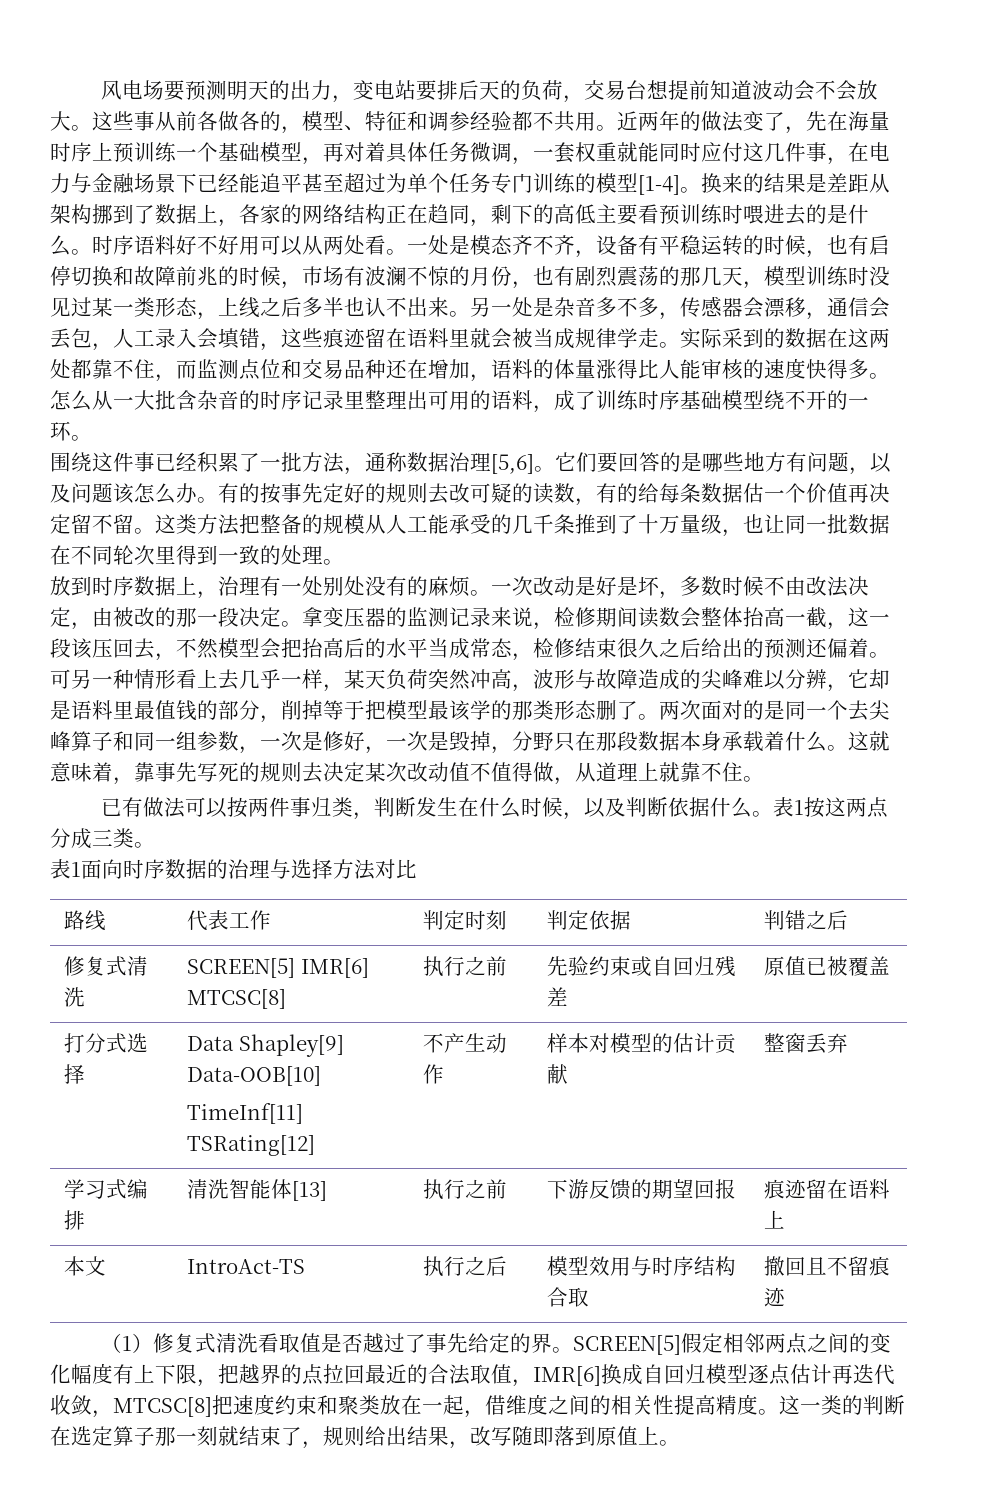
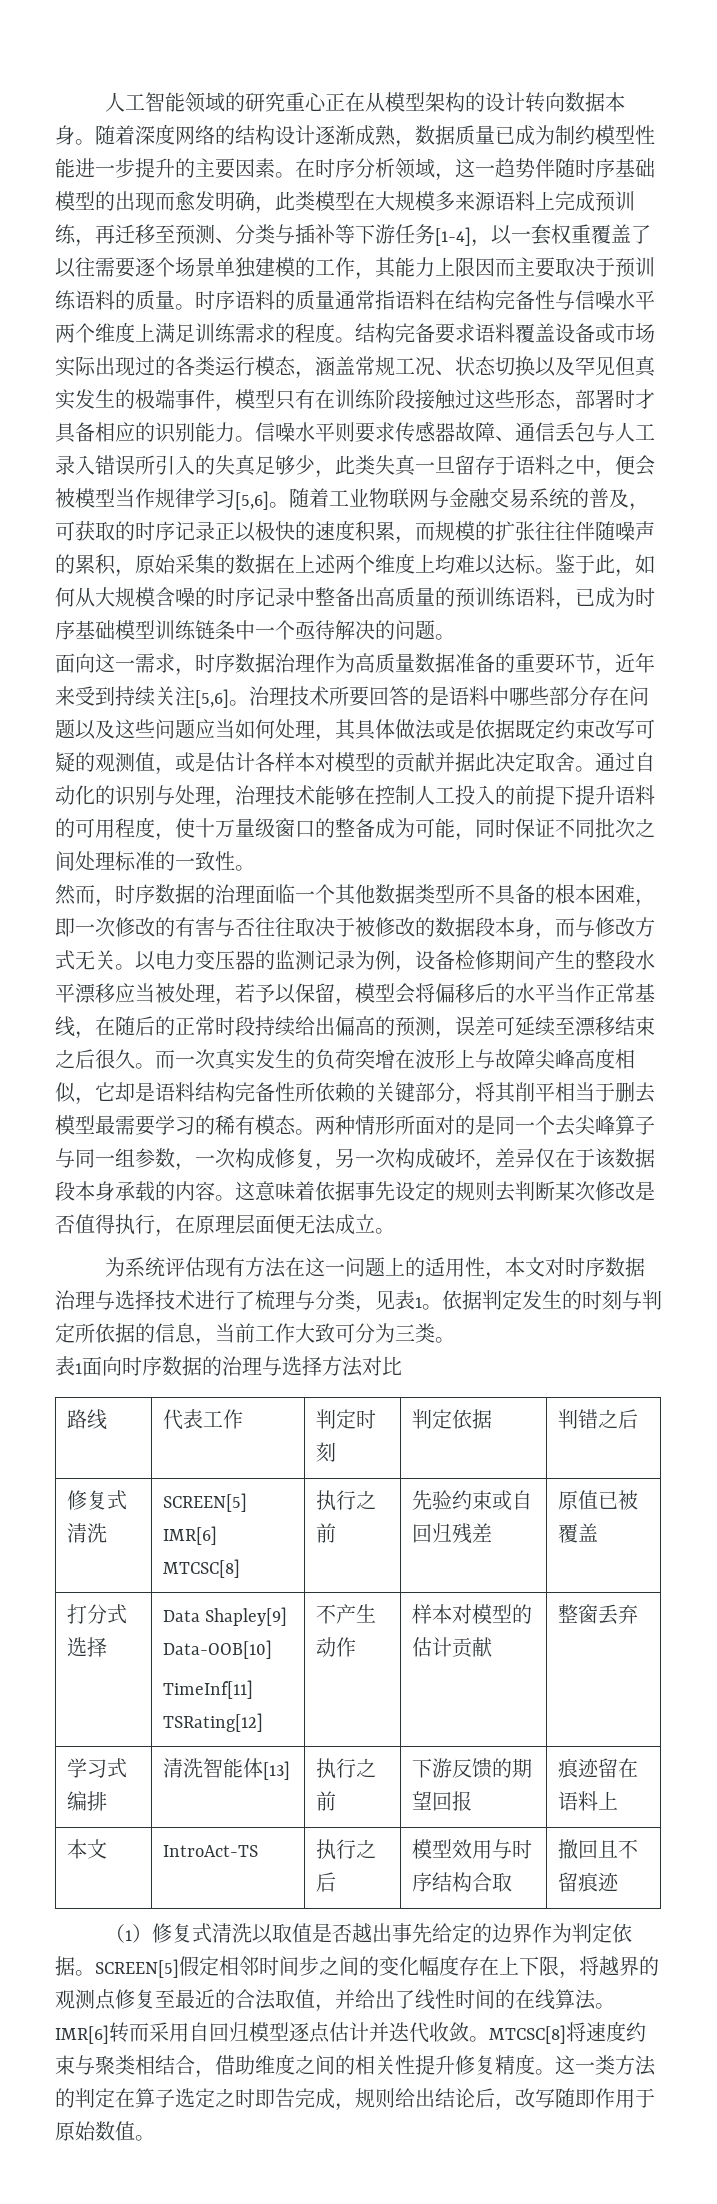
[100,80,878,103] [50,111,890,134] [50,142,890,165] [50,173,890,195] [50,204,869,227] [50,235,890,258] [50,266,890,289] [50,296,890,320] [50,328,890,351] [50,358,890,382] [50,390,869,413] [50,421,92,441] [50,452,891,475] [50,483,890,506] [50,514,890,537] [50,545,344,565] [50,576,869,599] [50,607,890,630] [50,638,890,661] [50,669,890,692] [50,700,701,723] 风电场要预测明天的出力，变电站要排后天的负荷，交易台想提前知道波动会不会放大。这些事从前各做各的，模型、特征和调参经验都不共用。近两年的做法变了，先在海量时序上预训练一个基础模型，再对着具体任务微调，一套权重就能同时应付这几件事，在电力与金融场景下已经能追平甚至超过为单个任务专门训练的模型[1-4]。换来的结果是差距从架构挪到了数据上，各家的网络结构正在趋同，剩下的高低主要看预训练时喂进去的是什么。时序语料好不好用可以从两处看。一处是模态齐不齐，设备有平稳运转的时候，也有启停切换和故障前兆的时候，市场有波澜不惊的月份，也有剧烈震荡的那几天，模型训练时没见过某一类形态，上线之后多半也认不出来。另一处是杂音多不多，传感器会漂移，通信会丢包，人工录入会填错，这些痕迹留在语料里就会被当成规律学走。实际采到的数据在这两处都靠不住，而监测点位和交易品种还在增加，语料的体量涨得比人能审核的速度快得多。怎么从一大批含杂音的时序记录里整理出可用的语料，成了训练时序基础模型绕不开的一环。 // 围绕这件事已经积累了一批方法，通称数据治理[5,6]。它们要回答的是哪些地方有问题，以及问题该怎么办。有的按事先定好的规则去改可疑的读数，有的给每条数据估一个价值再决定留不留。这类方法把整备的规模从人工能承受的几千条推到了十万量级，也让同一批数据在不同轮次里得到一致的处理。 // 放到时序数据上，治理有一处别处没有的麻烦。一次改动是好是坏，多数时候不由改法决定，由被改的那一段决定。拿变压器的监测记录来说，检修期间读数会整体抬高一截，这一段该压回去，不然模型会把抬高后的水平当成常态，检修结束很久之后给出的预测还偏着。可另一种情形看上去几乎一样，某天负荷突然冲高，波形与故障造成的尖峰难以分辨，它却是语料里最值钱的部分，削掉等于把模型最该学的那类形态删了。两次 -> [105,92,626,113] [55,124,655,148] [55,158,655,181] [55,191,635,214] [55,224,651,247] [55,257,655,280] [55,290,655,310] [55,322,655,344] [55,356,656,379] [55,389,655,412] [55,421,655,443] [55,455,655,478] [55,488,649,511] [55,520,655,544] [55,553,655,577] [55,587,655,610] [55,620,455,640] [55,653,655,676] [55,686,649,708] [55,719,655,742] [55,752,655,775] [55,785,655,808] [55,817,655,841] [55,851,255,871] [55,884,655,907] [55,917,655,940] [55,950,655,973] [55,983,655,1006] [55,1016,655,1039] [55,1048,635,1070] [55,1082,655,1105] [55,1115,415,1136] 人工智能领域的研究重心正在从模型架构的设计转向数据本身。随着深度网络的结构设计逐渐成熟，数据质量已成为制约模型性能进一步提升的主要因素。在时序分析领域，这一趋势伴随时序基础模型的出现而愈发明确，此类模型在大规模多来源语料上完成预训练，再迁移至预测、分类与插补等下游任务[1-4]，以一套权重覆盖了以往需要逐个场景单独建模的工作，其能力上限因而主要取决于预训练语料的质量。时序语料的质量通常指语料在结构完备性与信噪水平两个维度上满足训练需求的程度。结构完备要求语料覆盖设备或市场实际出现过的各类运行模态，涵盖常规工况、状态切换以及罕见但真实发生的极端事件，模型只有在训练阶段接触过这些形态，部署时才具备相应的识别能力。信噪水平则要求传感器故障、通信丢包与人工录入错误所引入的失真足够少，此类失真一旦留存于语料之中，便会被模型当作规律学习[5,6]。随着工业物联网与金融交易系统的普及，可获取的时序记录正以极快的速度积累，而规模的扩张往往伴随噪声的累积，原始采集的数据在上述两个维度上均难以达标。鉴于此，如何从大规模含噪的时序记录中整备出高质量的预训练语料，已成为时序基础模型训练链条中一个亟待解决的问题。 // 面向这一需求，时序数据治理作为高质量数据准备的重要环节，近年来受到持续关注[5,6]。治理技术所要回答的是语料中哪些部分存在问题以及这些问题应当如何处理，其具体做法或是依据既定约束改写可疑的观测值，或是估计各样本对模型的贡献并据此决定取舍。通过自动化的识别与处理，治理技术能够在控制人工投入的前提下提升语料的可用程度，使十万量级窗口的整备成为可能，同时保证不同批次之间处理标准的一致性。 // 然而，时序数据的治理面临一个其他数据类型所不具备的根本困难，即一次修改的有害与否往往取决于被修改的数据段本身，而与修改方式无关。以电力变压器的监测记录为例，设备检修期间产生的整段水平漂移应当被处理，若予以保留，模型会将偏移后的水平当作正常基线，在随后的正常时段持续给出偏高的预测，误差可延续至漂移结束之后很久。而一次真实发生的负荷突增在波形上与故障尖峰高度相似，它却是语料结构完备性所依赖的关键部分，将其削平相当于删去模型最需要学习的稀有模态。两种情形所
[113,731,134,751] 和 -> [55,1148,75,1168] 与
[302,731,890,754] [50,762,764,785] [100,797,888,820] [50,828,92,849] 是修好，一次是毁掉，分野只在那段数据本身承载着什么。这就意味着，靠事先写死的规则去决定某次改动值不值得做，从道理上就靠不住。 // 已有做法可以按两件事归类，判断发生在什么时候，以及判断依据什么。表1按这两点分成 -> [235,1148,655,1171] [55,1181,655,1202] [55,1214,395,1237] [105,1257,646,1280] [55,1290,662,1313] [55,1323,395,1346] 构成修复，另一次构成破坏，差异仅在于该数据段本身承载的内容。这意味着依据事先设定的规则去判断某次修改是否值得执行，在原理层面便无法成立。 // 为系统评估现有方法在这一问题上的适用性，本文对时序数据治理与选择技术进行了梳理与分类，见表1。依据判定发生的时刻与判定所依据的信息，当前工作大致可分为
[257,1333,279,1353] 看 -> [252,1924,274,1944] 以
[383,1333,426,1353] 过了 -> [372,1923,393,1943] 出
[530,1333,552,1353] 界 -> [492,1923,633,1943] [55,1956,75,1976] 边界作为判定依据
[764,1333,807,1354] 两点 -> [259,1956,319,1976] 时间步
[113,1364,134,1384] 有 -> [459,1956,499,1976] 存在
[218,1364,643,1387] 把越界的点拉回最近的合法取值，IMR[6]换成 -> [579,1956,659,1976] [55,1989,615,2012] [55,2022,189,2044] 将越界的观测点修复至最近的合法取值，并给出了线性时间的在线算法。IMR[6]转而采用
[832,1364,853,1384] 再 -> [369,2022,389,2042] 并
[92,1394,506,1418] ，MTCSC[8]把速度约束和聚类放在一起，借 -> [469,2021,646,2044] [55,2055,255,2078] 。MTCSC[8]将速度约束与聚类相结合，借助
[695,1395,716,1415] 高 -> [435,2055,495,2075] 升修复
[842,1395,905,1415] [50,1426,302,1446] 的判断在选定算子那一刻就结束了 -> [615,2055,656,2076] [55,2088,335,2109] 方法的判定在算子选定之时即告完成
[428,1426,449,1446] 果 -> [455,2088,495,2108] 论后
[554,1426,659,1446] 落到原值上 -> [595,2088,655,2108] [55,2121,135,2141] 作用于原始数值

